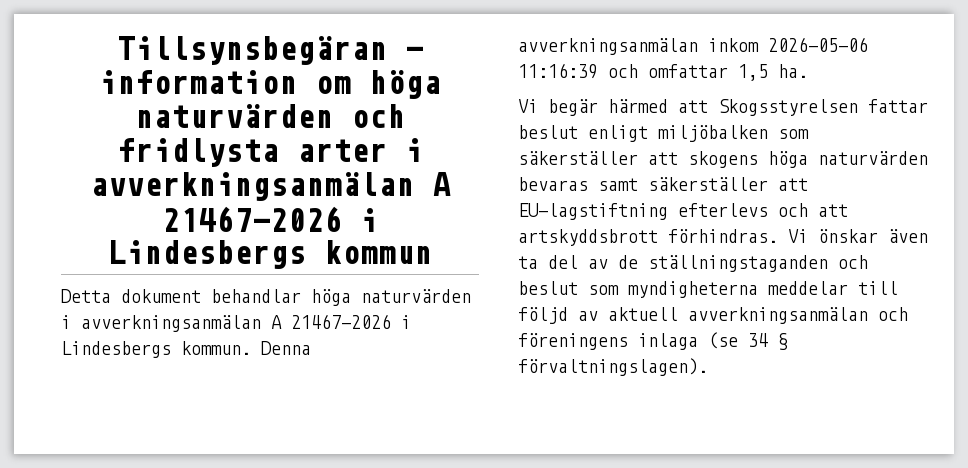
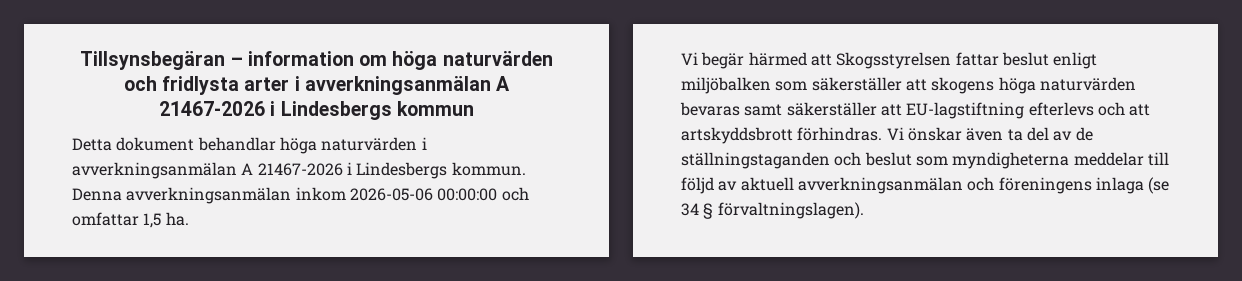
[518,63,598,79] 11:16:39 -> [437,188,498,201] 00:00:00

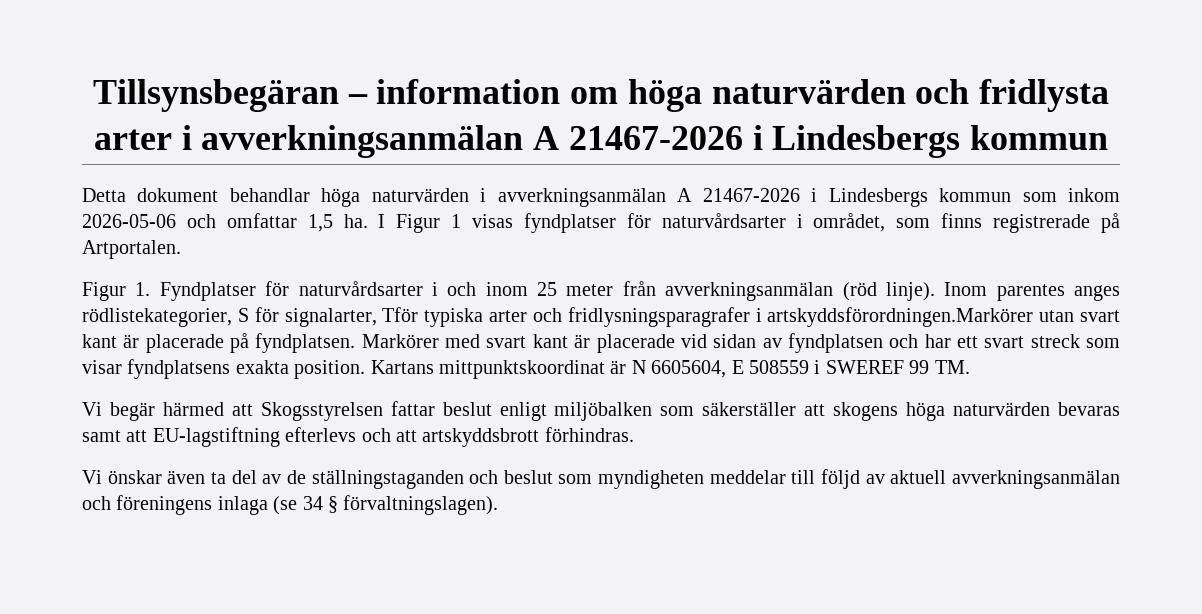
[451,162,526,176] [72,187,292,204] kommun. Denna avverkningsanmälan -> [939,188,1057,202] kommun som
[437,188,498,201] 00:00:00 -> (176, 221) none
(189, 219) none -> [378,213,1120,233] [82,240,181,259] [82,281,1120,301] [82,307,1120,327] [82,333,1121,353] [82,359,970,379] I Figur 1 visas fyndplatser för naturvårdsarter i området, som finns registrerade på Artportalen. // Figur 1. Fyndplatser för naturvårdsarter i och inom 25 meter från avverkningsanmälan (röd linje). Inom parentes anges rödlistekategorier, S för signalarter, Tför typiska arter och fridlysningsparagrafer i artskyddsförordningen.Markörer utan svart kant är placerade på fyndplatsen. Markörer med svart kant är placerade vid sidan av fyndplatsen och har ett svart streck som visar fyndplatsens exakta position. Kartans mittpunktskoordinat är N 6605604, E 508559 i SWEREF 99 TM.
[786,102,877,116] säkerställer -> (121, 436) none
(883, 134) none -> (634, 434) //
[952,152,1070,169] myndigheterna -> [598,470,705,489] myndigheten

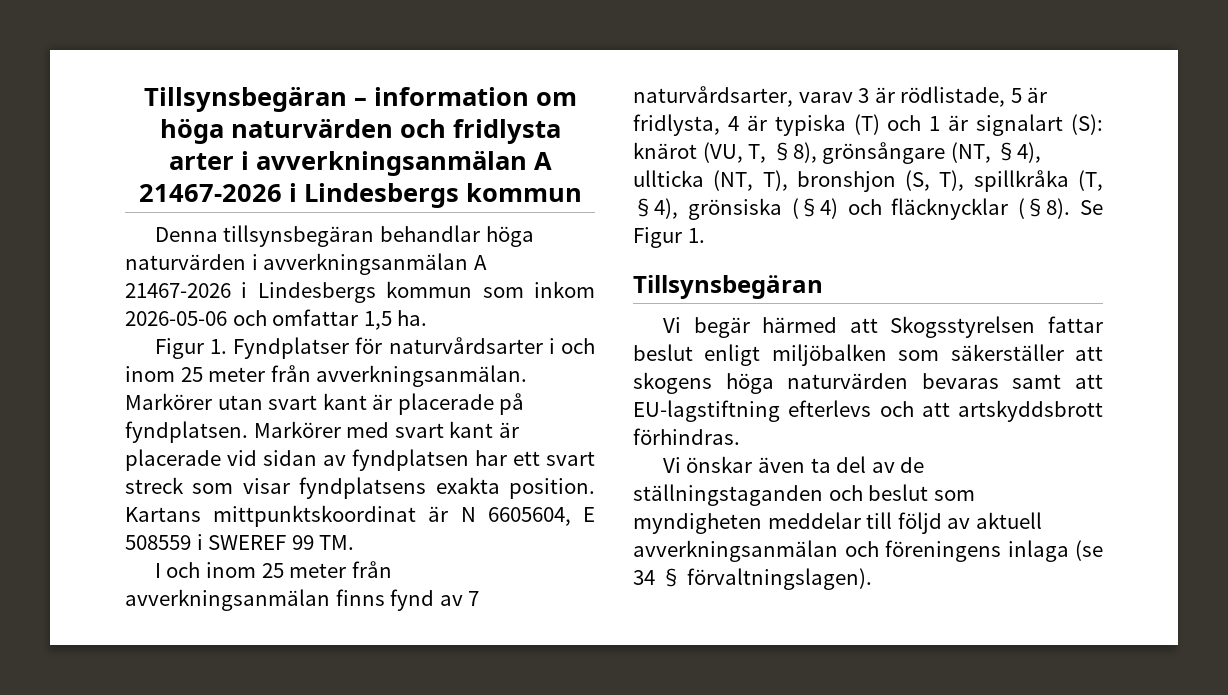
[82,188,219,202] Detta dokument -> [154,225,375,247] Denna tillsynsbegäran
[378,213,1120,233] [82,240,181,259] I Figur 1 visas fyndplatser för naturvårdsarter i området, som finns registrerade på Artportalen. -> (428, 318) none
[665,282,1120,301] [82,307,1034,327] avverkningsanmälan (röd linje). Inom parentes anges rödlistekategorier, S för signalarter, Tför typiska arter och fridlysningsparagrafer i artskyddsförordningen.Markörer -> [316,365,528,387] [125,393,212,410] avverkningsanmälan. Markörer
[889,334,919,348] och -> (469, 460) none
(970, 367) none -> [154,561,392,578] [125,589,480,611] [633,86,1048,107] [633,114,1103,136] [633,142,1042,164] [633,170,1103,192] [633,198,1103,220] [633,227,705,248] [633,275,823,299] // I och inom 25 meter från avverkningsanmälan finns fynd av 7 naturvårdsarter, varav 3 är rödlistade, 5 är fridlysta, 4 är typiska (T) och 1 är signalart (S): knärot (VU, T, §8), grönsångare (NT, §4), ullticka (NT, T), bronshjon (S, T), spillkråka (T, §4), grönsiska (§4) och fläcknycklar (§8). Se Figur 1. // Tillsynsbegäran

